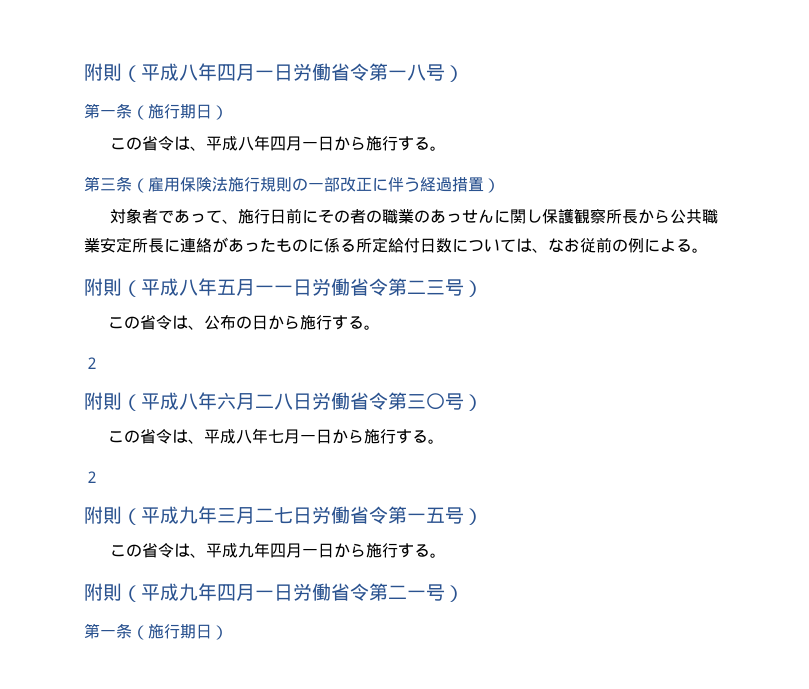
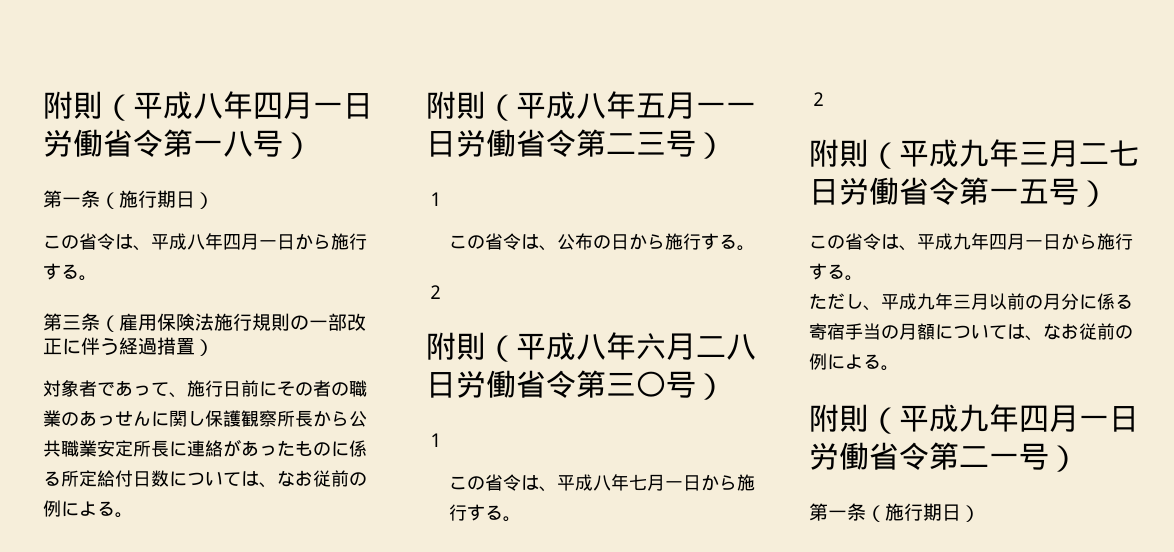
(483, 288) none -> [426,192,445,206] // １
(483, 402) none -> [426,433,445,447] // １
(446, 555) none -> [809,293,1133,311] [809,323,1133,341] [809,353,899,371] // ただし、平成九年三月以前の月分に係る寄宿手当の月額については、なお従前の例による。

